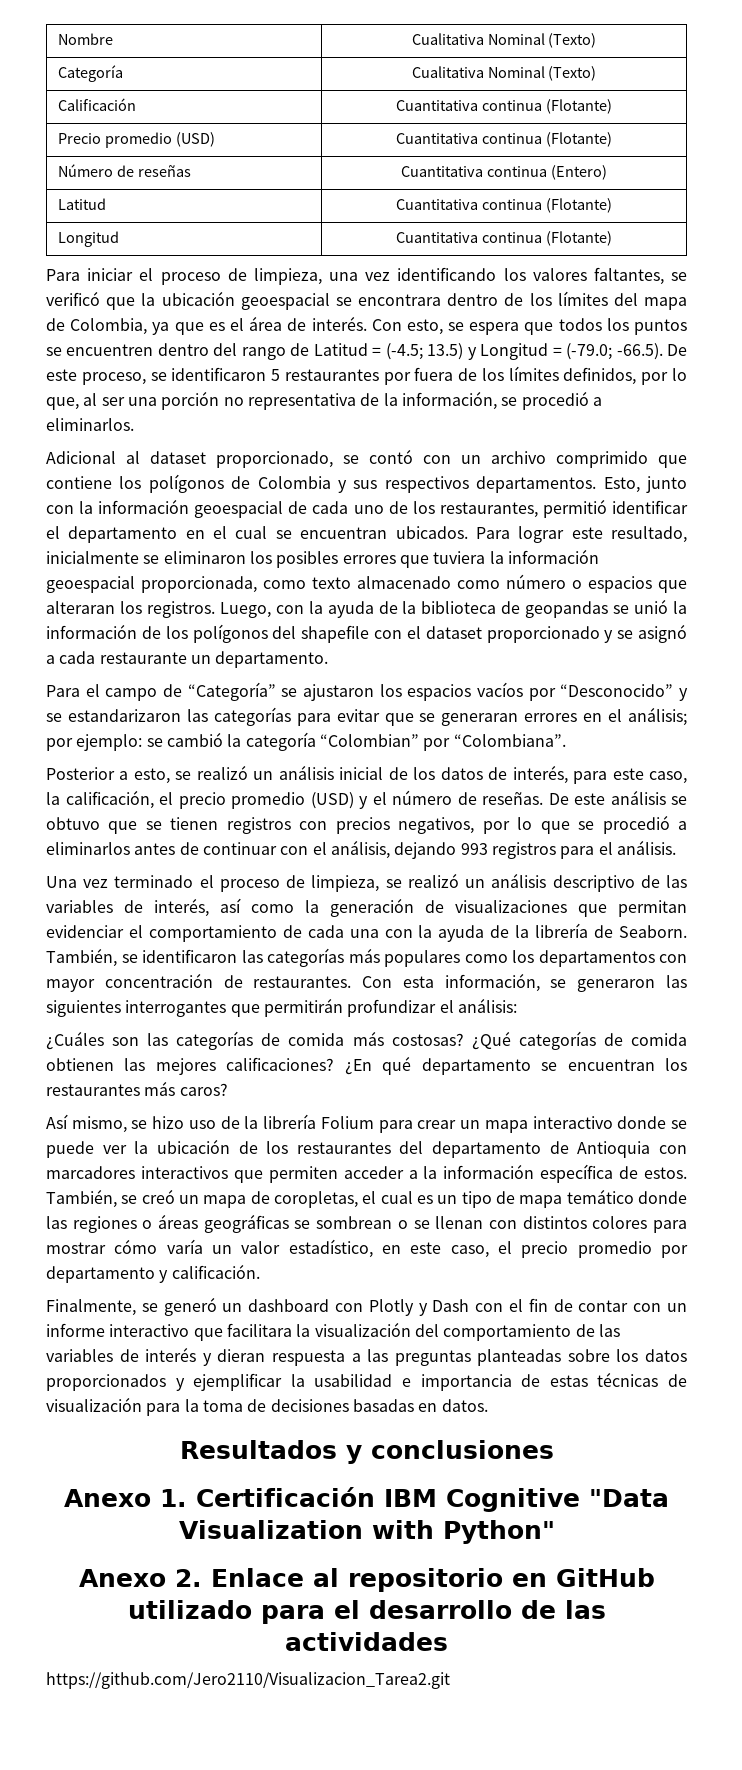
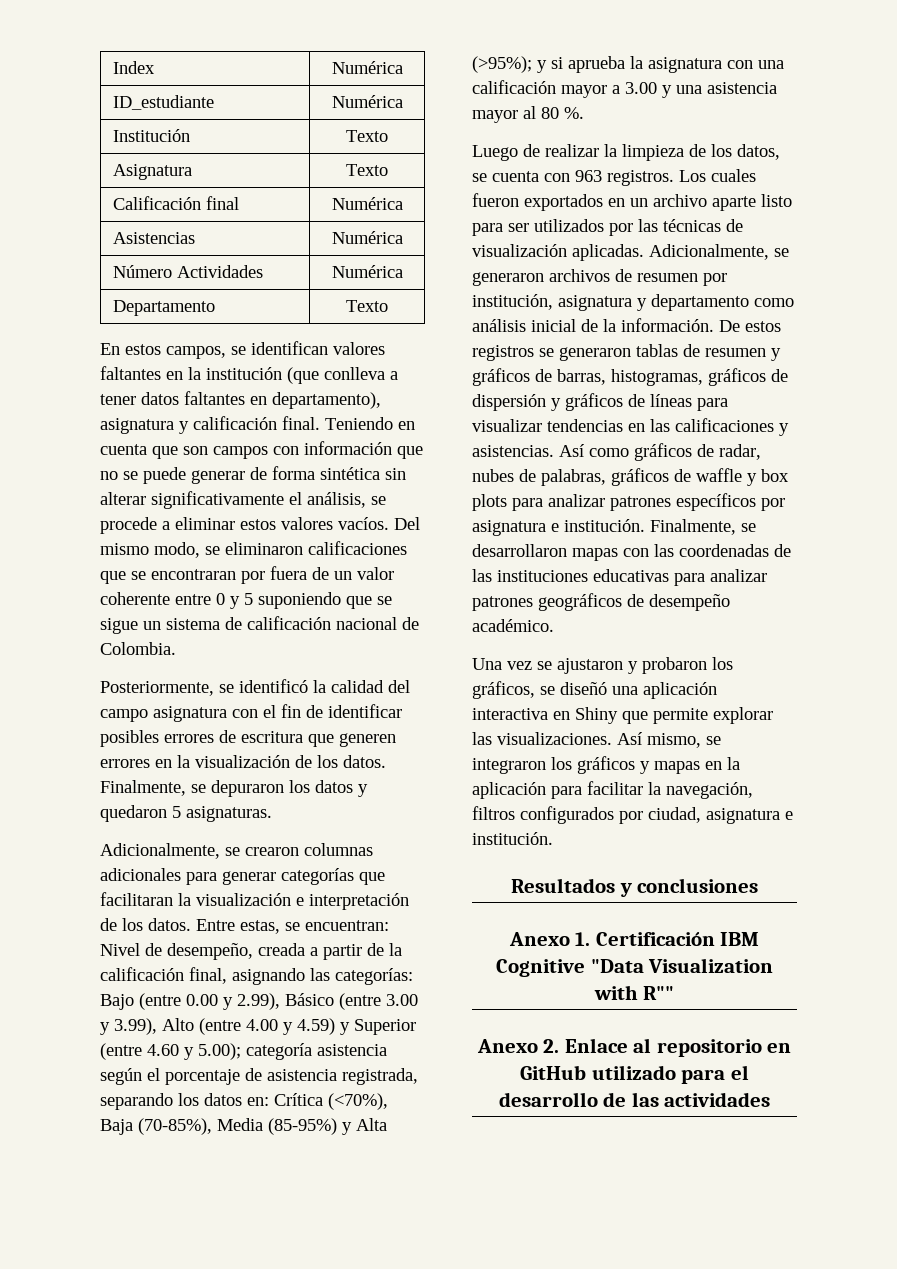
[58,33,114,45] [411,33,597,48] [58,65,124,82] [411,66,597,81] [58,98,137,111] [396,99,612,114] [58,132,216,148] [396,132,612,147] [58,164,192,177] [401,165,607,180] [58,198,107,210] [396,198,612,213] [58,231,120,247] [396,231,612,246] [46,267,687,285] [46,291,687,310] [46,316,687,335] [46,343,688,360] [46,366,687,385] [46,391,602,410] [46,418,134,431] [46,449,687,468] [46,474,688,493] [46,499,688,518] [46,526,688,543] [46,549,599,568] [46,574,687,593] [46,599,688,618] [46,624,688,643] [46,651,329,668] [46,682,689,701] [46,707,687,726] [46,732,566,751] [46,765,688,784] [46,790,687,809] [46,815,687,834] [46,840,676,859] [46,873,687,892] [46,898,687,917] [46,923,687,942] [46,948,687,967] [46,973,687,992] [46,998,517,1017] [46,1031,688,1050] [46,1056,688,1075] [46,1081,228,1096] [46,1114,688,1133] [46,1139,687,1158] [46,1164,688,1183] [46,1189,687,1208] [46,1214,687,1233] [46,1239,688,1258] [46,1264,260,1283] [46,1297,687,1316] [46,1322,620,1341] [46,1347,688,1366] [46,1372,688,1391] [46,1397,488,1416] Nombre | Cualitativa Nominal (Texto) // Categoría | Cualitativa Nominal (Texto) // Calificación | Cuantitativa continua (Flotante) // Precio promedio (USD) | Cuantitativa continua (Flotante) // Número de reseñas | Cuantitativa continua (Entero) // Latitud | Cuantitativa continua (Flotante) // Longitud | Cuantitativa continua (Flotante) // Para iniciar el proceso de limpieza, una vez identificando los valores faltantes, se verificó que la ubicación geoespacial se encontrara dentro de los límites del mapa de Colombia, ya que es el área de interés. Con esto, se espera que todos los puntos se encuentren dentro del rango de Latitud = (-4.5; 13.5) y Longitud = (-79.0; -66.5). De este proceso, se identificaron 5 restaurantes por fuera de los límites definidos, por lo que, al ser una porción no representativa de la información, se procedió a eliminarlos. // Adicional al dataset proporcionado, se contó con un archivo comprimido que contiene los polígonos de Colombia y sus respectivos departamentos. Esto, junto con la información geoespacial de cada uno de los restaurantes, permitió identificar el departamento en el cual se encuentran ubicados. Para lograr este resultado, inicialmente se eliminaron los posibles errores que tuviera la información geoespacial proporcionada, como texto almacenado como número o espacios que alteraran los registros. Luego, con la ayuda de la biblioteca de geopandas se unió la información de los polígonos del shapefile con el dataset proporcionado y se asignó a cada restaurante un departamento. // Para el campo de “Categoría” se ajustaron los espacios vacíos por “Desconocido” y se estandarizaron las categorías para evitar que se generaran errores en el análisis; por ejemplo: se cambió la categoría “Colombian” por “Colombiana”. // Posterior a esto, se realizó un análisis inicial de los datos de interés, para este caso, la calificación, el precio promedio (USD) y el número de reseñas. De este análisis se obtuvo que se tienen registros con precios negativos, por lo que se procedió a eliminarlos antes de continuar con el análisis, dejando 993 registros para el análisis. // Una vez terminado el proceso de limpieza, se realizó un análisis descriptivo de las variables de interés, así como la generación de visualizaciones que permitan evidenciar el comportamiento de cada una con la ayuda de la librería de Seaborn. También, se identificaron las categorías más populares como los departamentos con mayor concentración de restaurantes. Con esta información, se generaron las siguientes interrogantes que permitirán profundizar el análisis: // ¿Cuáles son las categorías de comida más costosas? ¿Qué categorías de comida obtienen las mejores calificaciones? ¿En qué departamento se encuentran los restaurantes más caros? // Así mismo, se hizo uso de la librería Folium para crear un mapa interactivo donde se puede ver la ubicación de los restaurantes del departamento de Antioquia con marcadores interactivos que permiten acceder a la información específica de estos. También, se creó un mapa de coropletas, el cual es un tipo de mapa temático donde las regiones o áreas geográficas se sombrean o se llenan con distintos colores para mostrar cómo varía un valor estadístico, en este caso, el precio promedio por departamento y calificación. // Finalmente, se generó un dashboard con Plotly y Dash con el fin de contar con un informe interactivo que facilitara la visualización del comportamiento de las variables de interés y dieran respuesta a las preguntas planteadas sobre los datos proporcionados y ejemplificar la usabilidad e importancia de estas técnicas de visualización para la toma de decisiones basadas en datos. -> [113,61,156,74] [331,61,403,74] [113,95,215,110] [331,95,403,108] [113,129,191,142] [346,130,388,142] [113,164,193,180] [346,164,388,176] [113,196,240,210] [331,197,403,210] [113,232,196,244] [331,231,403,244] [113,265,264,278] [331,265,403,278] [113,300,216,316] [346,300,388,312] [100,341,385,359] [100,366,398,384] [100,391,381,409] [100,416,415,434] [100,441,423,459] [100,466,406,484] [100,491,386,509] [100,517,420,534] [100,541,407,558] [100,566,394,584] [100,592,392,609] [100,616,419,634] [100,642,176,655] [100,679,410,696] [100,704,402,722] [100,730,396,747] [100,755,386,768] [100,780,368,797] [100,805,272,822] [100,843,373,859] [100,868,385,885] [100,892,409,910] [100,918,389,934] [100,943,402,960] [100,967,413,985] [100,993,418,1010] [100,1018,416,1035] [100,1043,387,1060] [100,1068,418,1085] [100,1093,388,1110] [100,1118,387,1135] [472,56,784,73] [472,80,777,98] [472,106,584,123] [472,144,780,161] [472,169,756,186] [472,193,792,211] [472,219,743,236] [472,244,789,261] [472,269,727,286] [472,294,794,311] [472,318,781,332] [472,344,781,361] [472,368,788,386] [472,393,728,411] [472,418,789,436] [472,443,761,461] [472,468,789,486] [472,493,785,511] [472,519,756,536] [472,544,791,561] [472,569,767,586] [472,593,730,611] [472,619,554,632] [472,657,733,674] [472,681,717,699] [472,707,773,724] [472,732,721,748] [472,756,740,774] [472,781,753,799] [472,806,793,824] [472,832,553,845] Index | Numérica // ID_estudiante | Numérica // Institución | Texto // Asignatura | Texto // Calificación final | Numérica // Asistencias | Numérica // Número Actividades | Numérica // Departamento | Texto // En estos campos, se identifican valores faltantes en la institución (que conlleva a tener datos faltantes en departamento), asignatura y calificación final. Teniendo en cuenta que son campos con información que no se puede generar de forma sintética sin alterar significativamente el análisis, se procede a eliminar estos valores vacíos. Del mismo modo, se eliminaron calificaciones que se encontraran por fuera de un valor coherente entre 0 y 5 suponiendo que se sigue un sistema de calificación nacional de Colombia. // Posteriormente, se identificó la calidad del campo asignatura con el fin de identificar posibles errores de escritura que generen errores en la visualización de los datos. Finalmente, se depuraron los datos y quedaron 5 asignaturas. // Adicionalmente, se crearon columnas adicionales para generar categorías que facilitaran la visualización e interpretación de los datos. Entre estas, se encuentran: Nivel de desempeño, creada a partir de la calificación final, asignando las categorías: Bajo (entre 0.00 y 2.99), Básico (entre 3.00 y 3.99), Alto (entre 4.00 y 4.59) y Superior (entre 4.60 y 5.00); categoría asistencia según el porcentaje de asistencia registrada, separando los datos en: Crítica (<70%), Baja (70-85%), Media (85-95%) y Alta (>95%); y si aprueba la asignatura con una calificación mayor a 3.00 y una asistencia mayor al 80 %. // Luego de realizar la limpieza de los datos, se cuenta con 963 registros. Los cuales fueron exportados en un archivo aparte listo para ser utilizados por las técnicas de visualización aplicadas. Adicionalmente, se generaron archivos de resumen por institución, asignatura y departamento como análisis inicial de la información. De estos registros se generaron tablas de resumen y gráficos de barras, histogramas, gráficos de dispersión y gráficos de líneas para visualizar tendencias en las calificaciones y asistencias. Así como gráficos de radar, nubes de palabras, gráficos de waffle y box plots para analizar patrones específicos por asignatura e institución. Finalmente, se desarrollaron mapas con las coordenadas de las instituciones educativas para analizar patrones geográficos de desempeño académico. // Una vez se ajustaron y probaron los gráficos, se diseñó una aplicación interactiva en Shiny que permite explorar las visualizaciones. Así mismo, se integraron los gráficos y mapas en la aplicación para facilitar la navegación, filtros configurados por ciudad, asignatura e institución.
[442,1520,555,1544] Python" -> [643,986,675,1000] R""
[46,1672,450,1689] // https://github.com/Jero2110/Visualizacion_Tarea2.git -> (771, 1099) none

